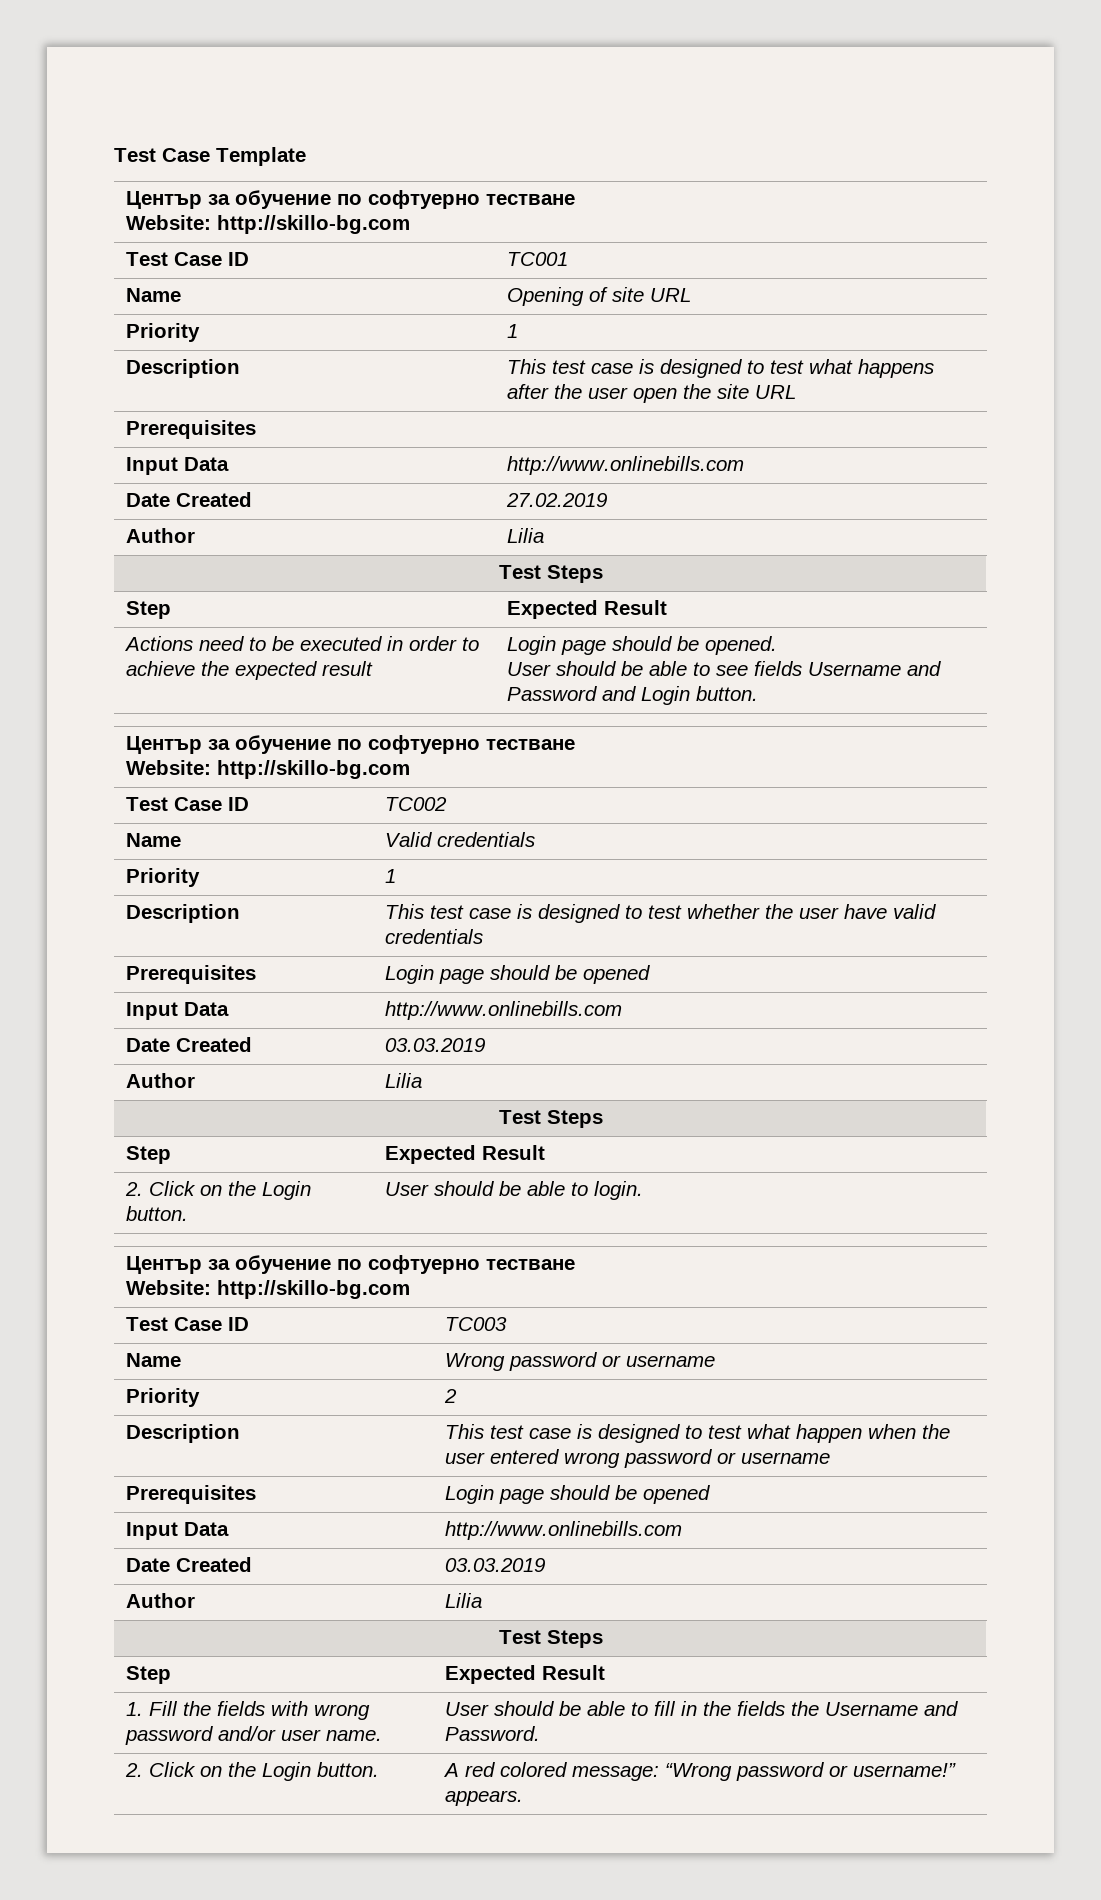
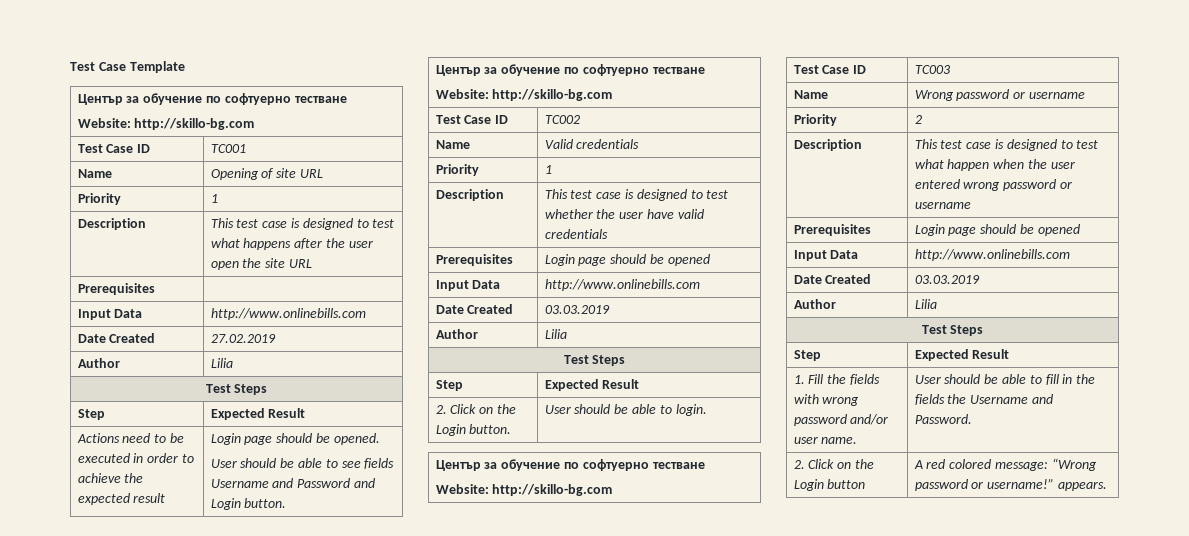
[316,1762,379,1777] button. -> [827,479,866,489] button

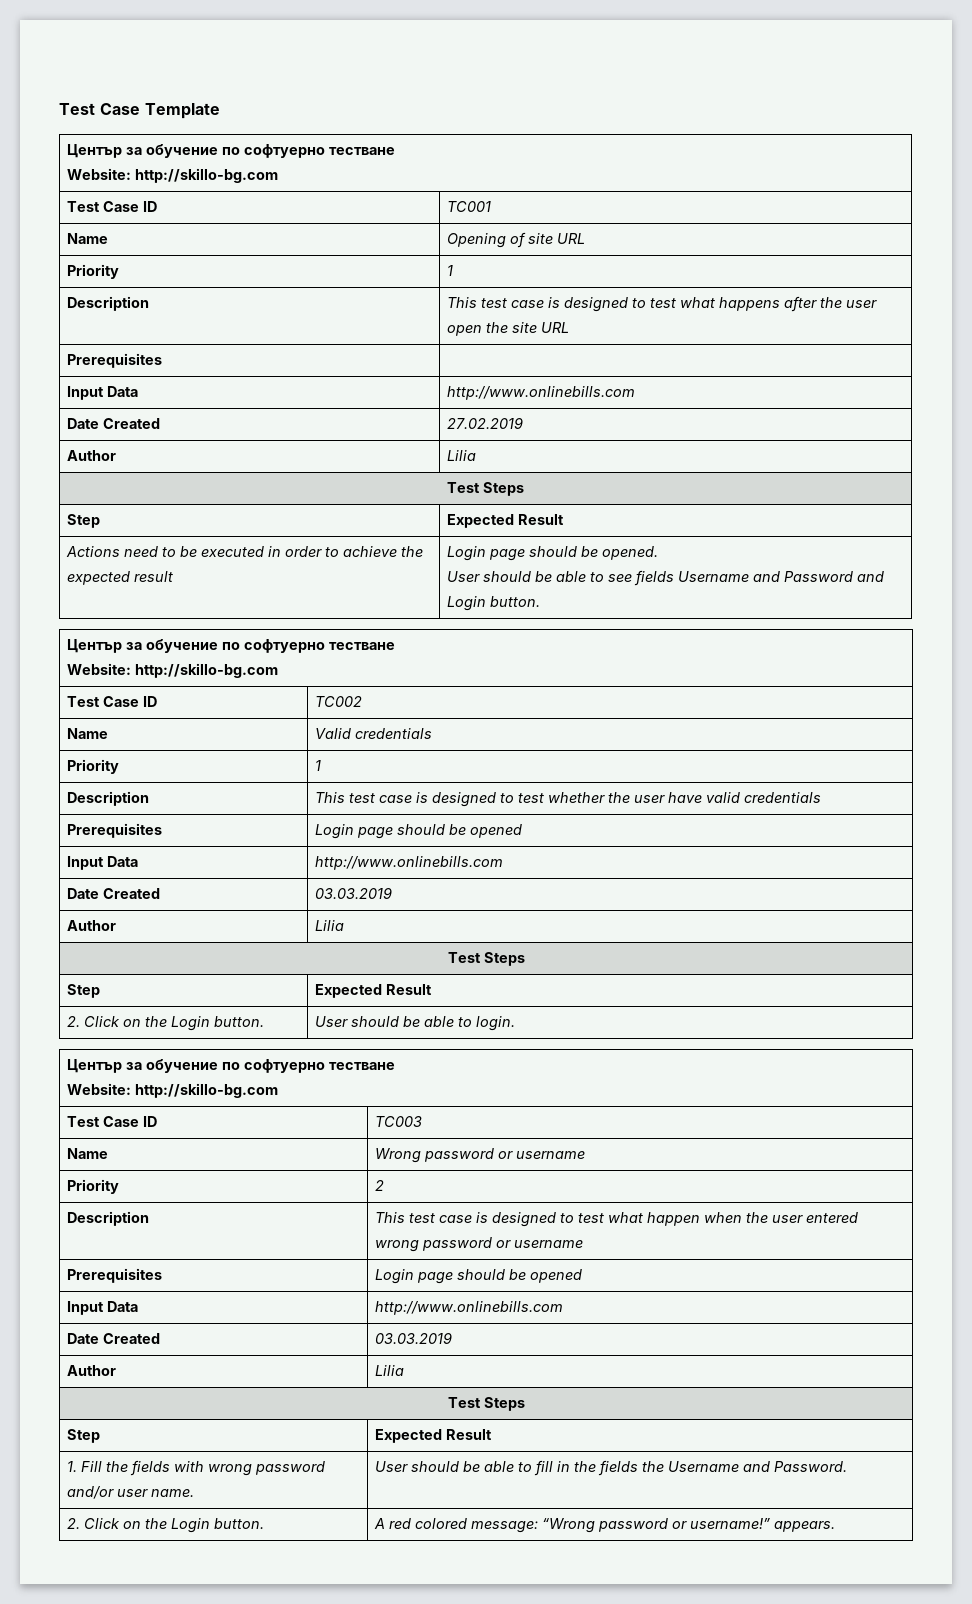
[827,479,866,489] button -> [214,1518,265,1529] button.

